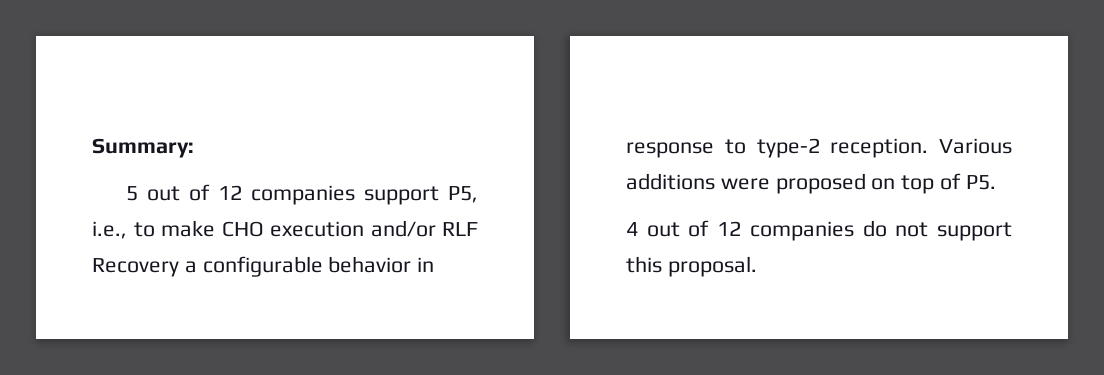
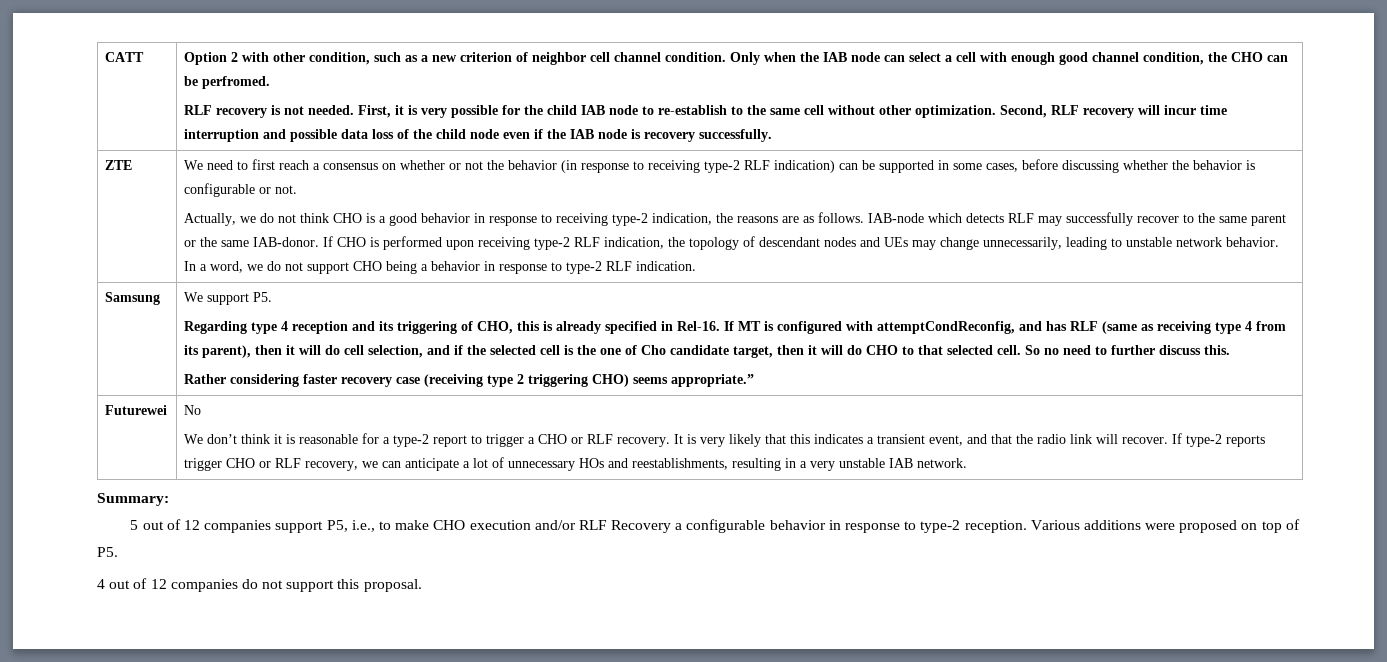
(92, 148) none -> [105,52,145,62] [184,52,1289,65] [184,76,271,89] [184,105,1228,118] [184,129,773,142] [105,160,133,170] [184,159,1256,173] [184,183,298,197] [184,212,1287,226] [184,236,1280,250] [184,261,697,274] [105,292,161,305] [184,292,273,305] [184,321,1287,334] [184,345,1231,358] [184,374,755,387] [105,405,168,415] [184,405,202,415] [184,433,1266,447] [184,457,968,471] CATT | Option 2 with other condition, such as a new criterion of neighbor cell channel condition. Only when the IAB node can select a cell with enough good channel condition, the CHO can be perfromed. // RLF recovery is not needed. First, it is very possible for the child IAB node to re-establish to the same cell without other optimization. Second, RLF recovery will incur time interruption and possible data loss of the child node even if the IAB node is recovery successfully. // ZTE | We need to first reach a consensus on whether or not the behavior (in response to receiving type-2 RLF indication) can be supported in some cases, before discussing whether the behavior is configurable or not. // Actually, we do not think CHO is a good behavior in response to receiving type-2 indication, the reasons are as follows. IAB-node which detects RLF may successfully recover to the same parent or the same IAB-donor. If CHO is performed upon receiving type-2 RLF indication, the topology of descendant nodes and UEs may change unnecessarily, leading to unstable network behavior. In a word, we do not support CHO being a behavior in response to type-2 RLF indication. // Samsung | We support P5. // Regarding type 4 reception and its triggering of CHO, this is already specified in Rel-16. If MT is configured with attemptCondReconfig, and has RLF (same as receiving type 4 from its parent), then it will do cell selection, and if the selected cell is the one of Cho candidate target, then it will do CHO to that selected cell. So no need to further discuss this. // Rather considering faster recovery case (receiving type 2 triggering CHO) seems appropriate.” // Futurewei | No // We don’t think it is reasonable for a type-2 report to trigger a CHO or RLF recovery. It is very likely that this indicates a transient event, and that the radio link will recover. If type-2 reports trigger CHO or RLF recovery, we can anticipate a lot of unnecessary HOs and reestablishments, resulting in a very unstable IAB network. //

